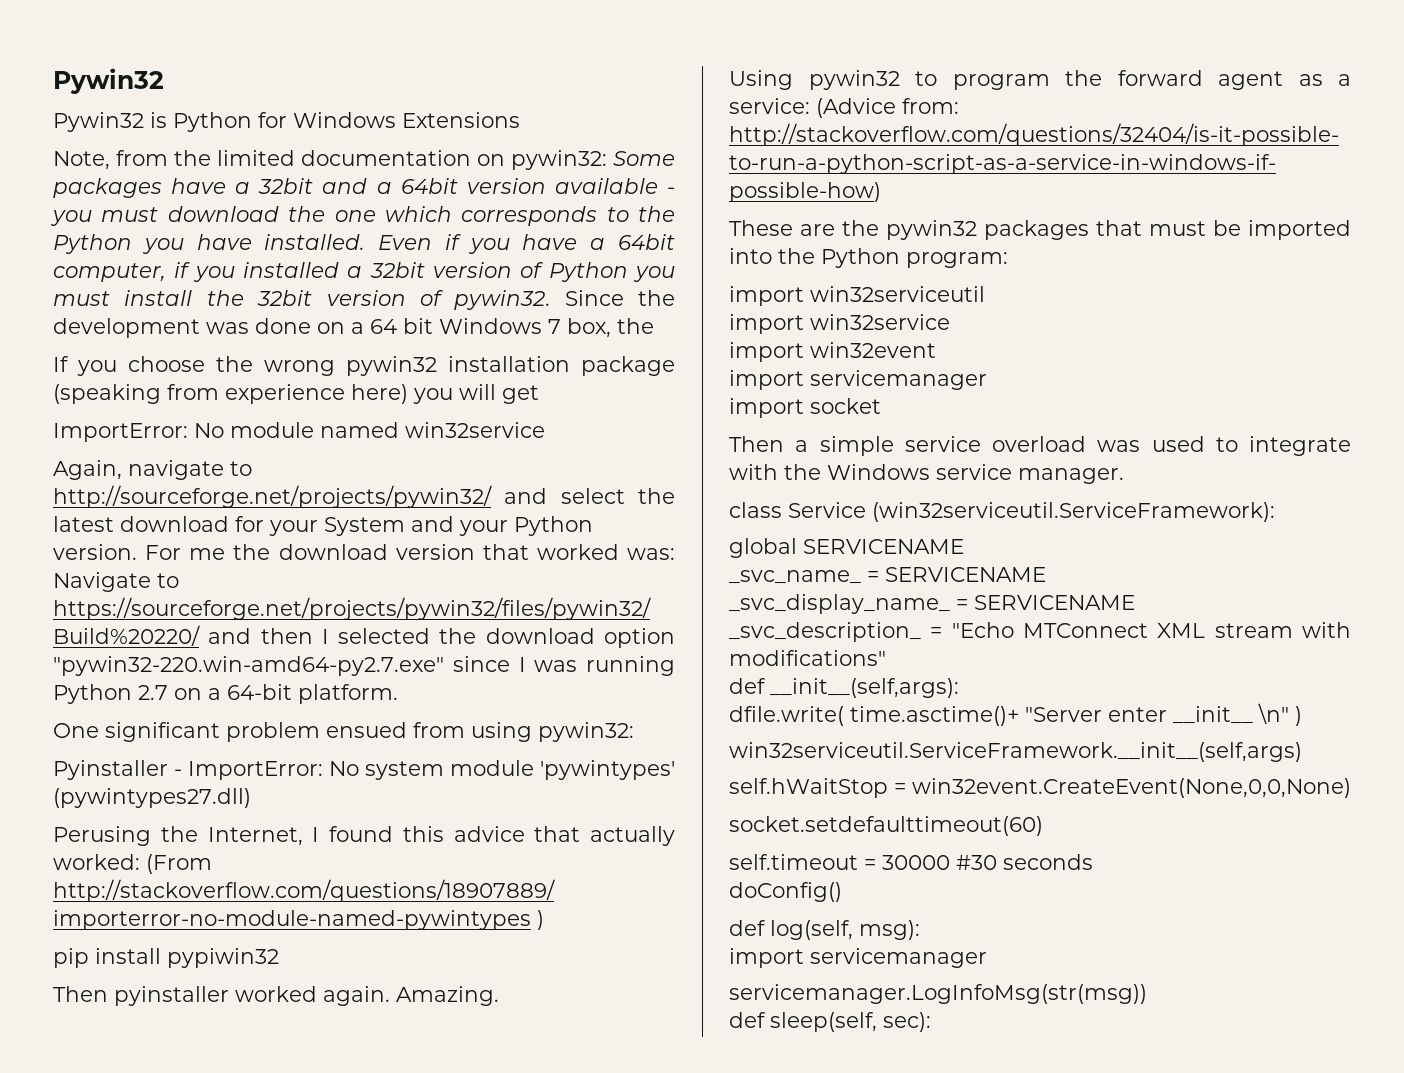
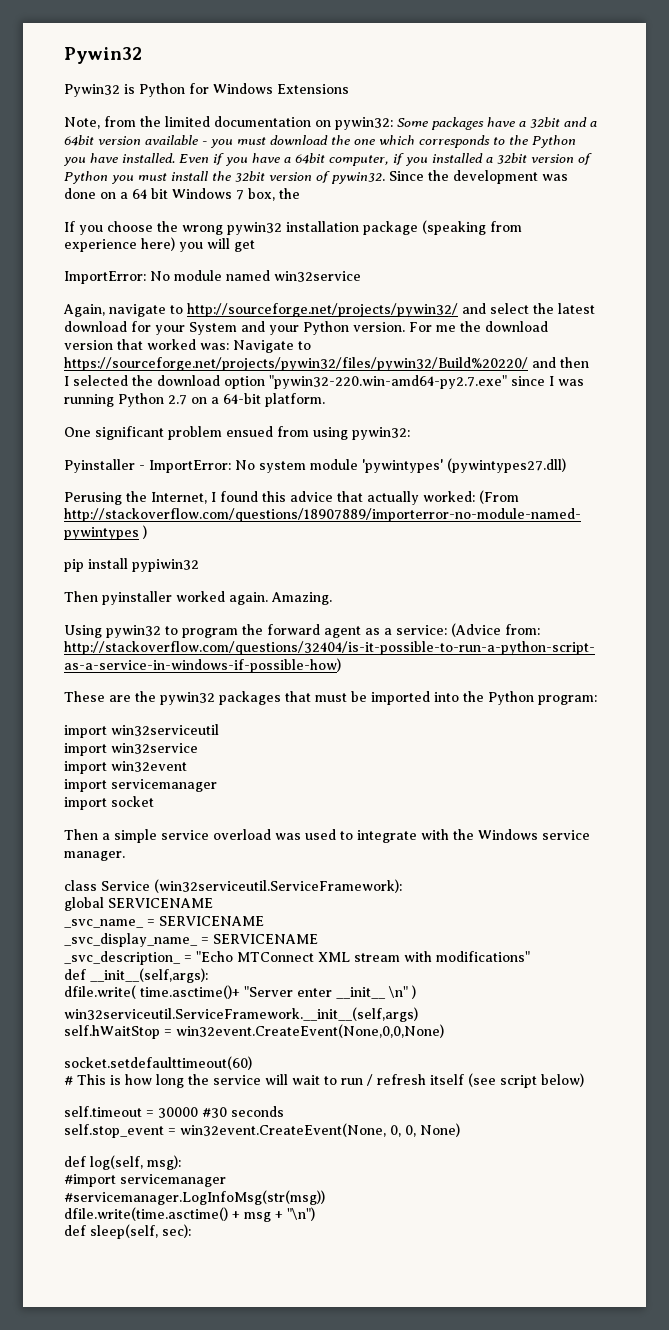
(1043, 826) none -> [64,1073,584,1088] // # This is how long the service will wait to run / refresh itself (see script below)
[729,882,842,902] doConfig() -> [64,1123,460,1138] self.stop_event = win32event.CreateEvent(None, 0, 0, None)
[729,948,987,968] [729,984,1147,1004] import servicemanager // servicemanager.LogInfoMsg(str(msg)) -> [64,1174,226,1187] [64,1190,325,1205] [64,1207,315,1222] #import servicemanager // #servicemanager.LogInfoMsg(str(msg)) // dfile.write(time.asctime() + msg + "\n")

